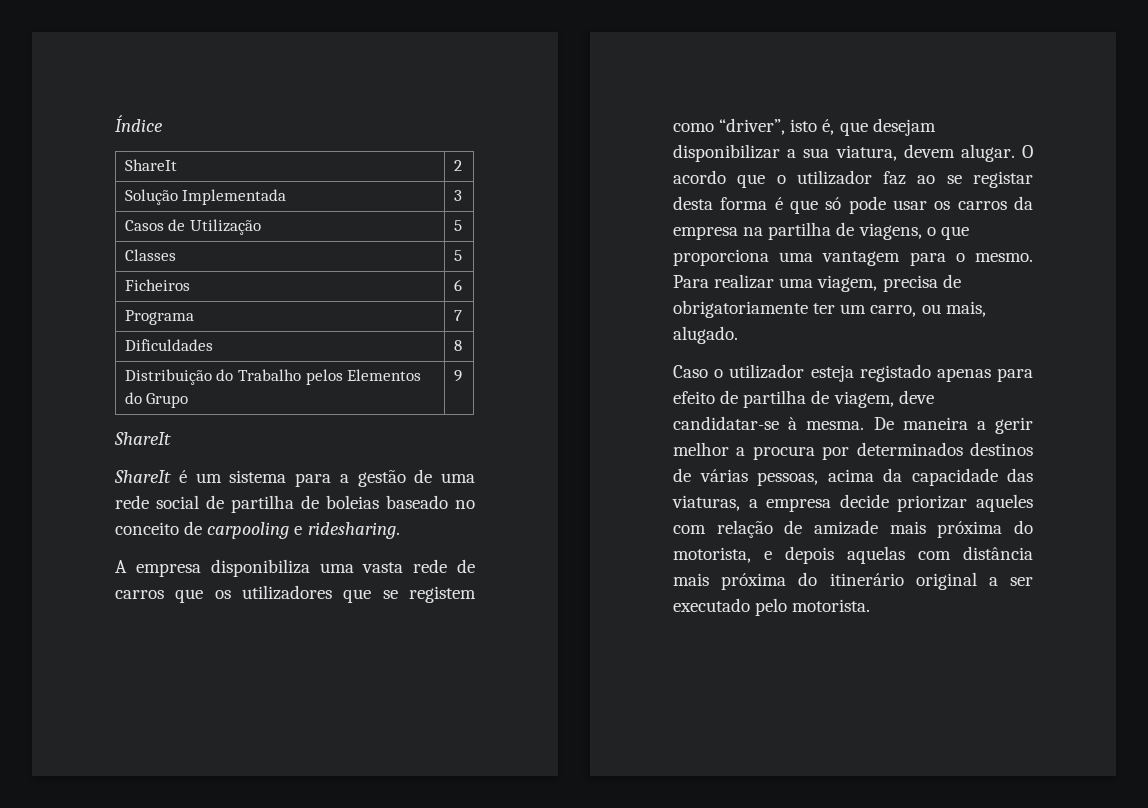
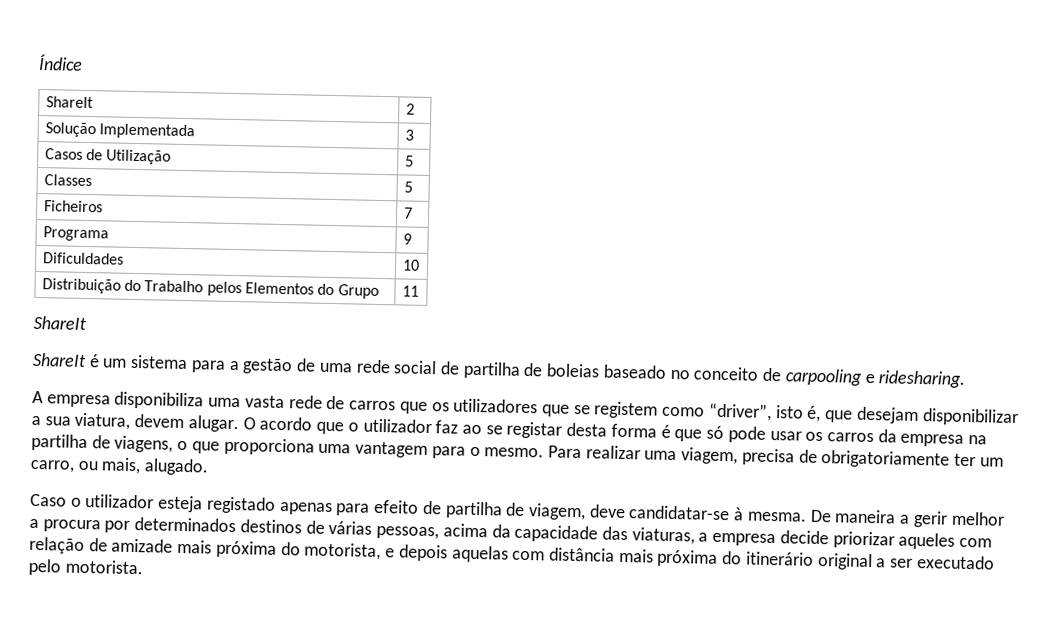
[453,279,462,291] 6 -> [403,207,413,219] 7
[453,310,462,321] 7 -> [402,233,412,245] 9
[453,340,462,351] 8 -> [401,259,420,271] 10
[453,370,462,382] 9 -> [401,285,419,297] 11

